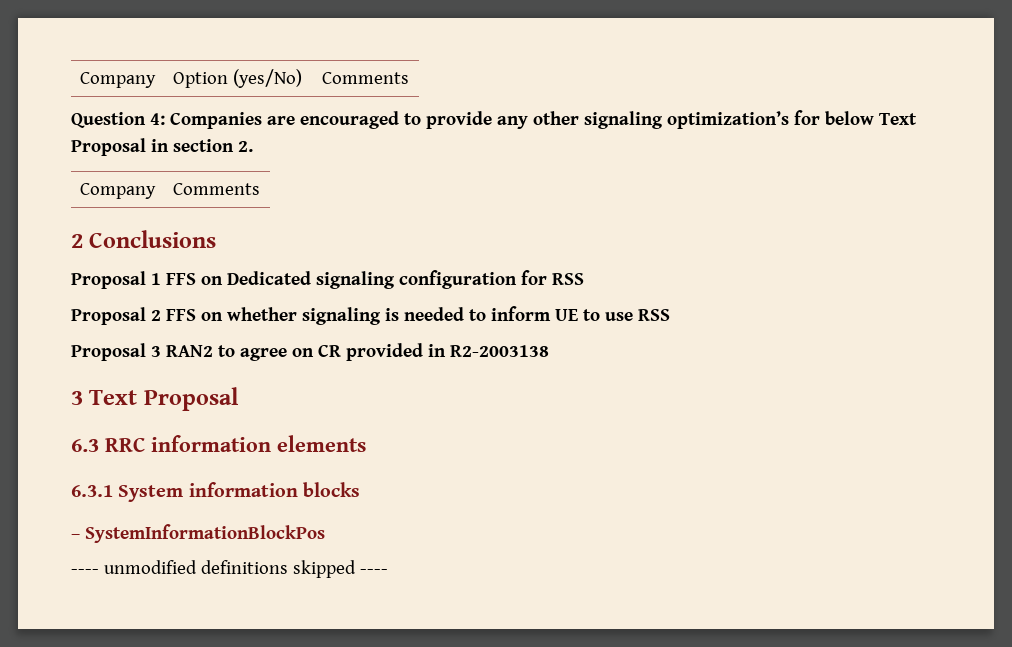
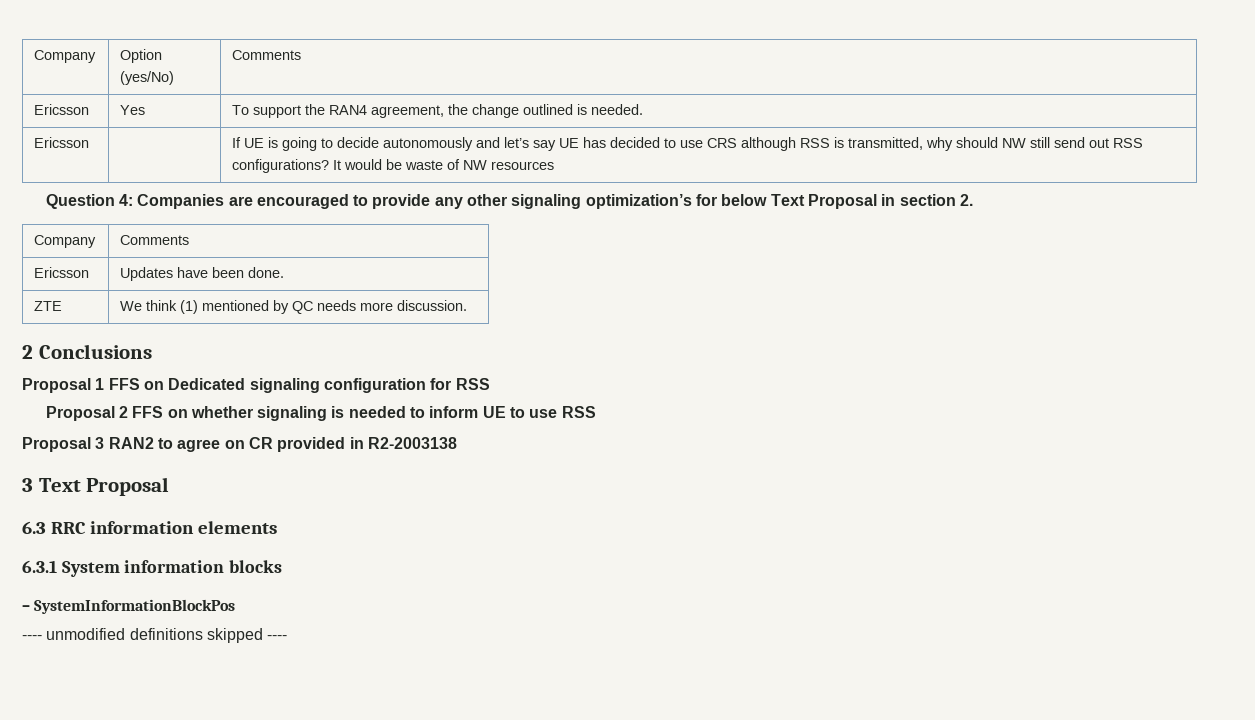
(409, 78) none -> [34,104,90,115] [120,105,146,115] [232,104,644,118] [34,137,90,148] [232,137,1144,151] [232,159,555,173] // Ericsson | Yes | To support the RAN4 agreement, the change outlined is needed. // Ericsson | | If UE is going to decide autonomously and let’s say UE has decided to use CRS although RSS is transmitted, why should NW still send out RSS configurations? It would be waste of NW resources
(260, 189) none -> [34,267,90,278] [120,267,285,281] [34,301,63,311] [120,300,468,314] // Ericsson | Updates have been done. // ZTE | We think (1) mentioned by QC needs more discussion.

